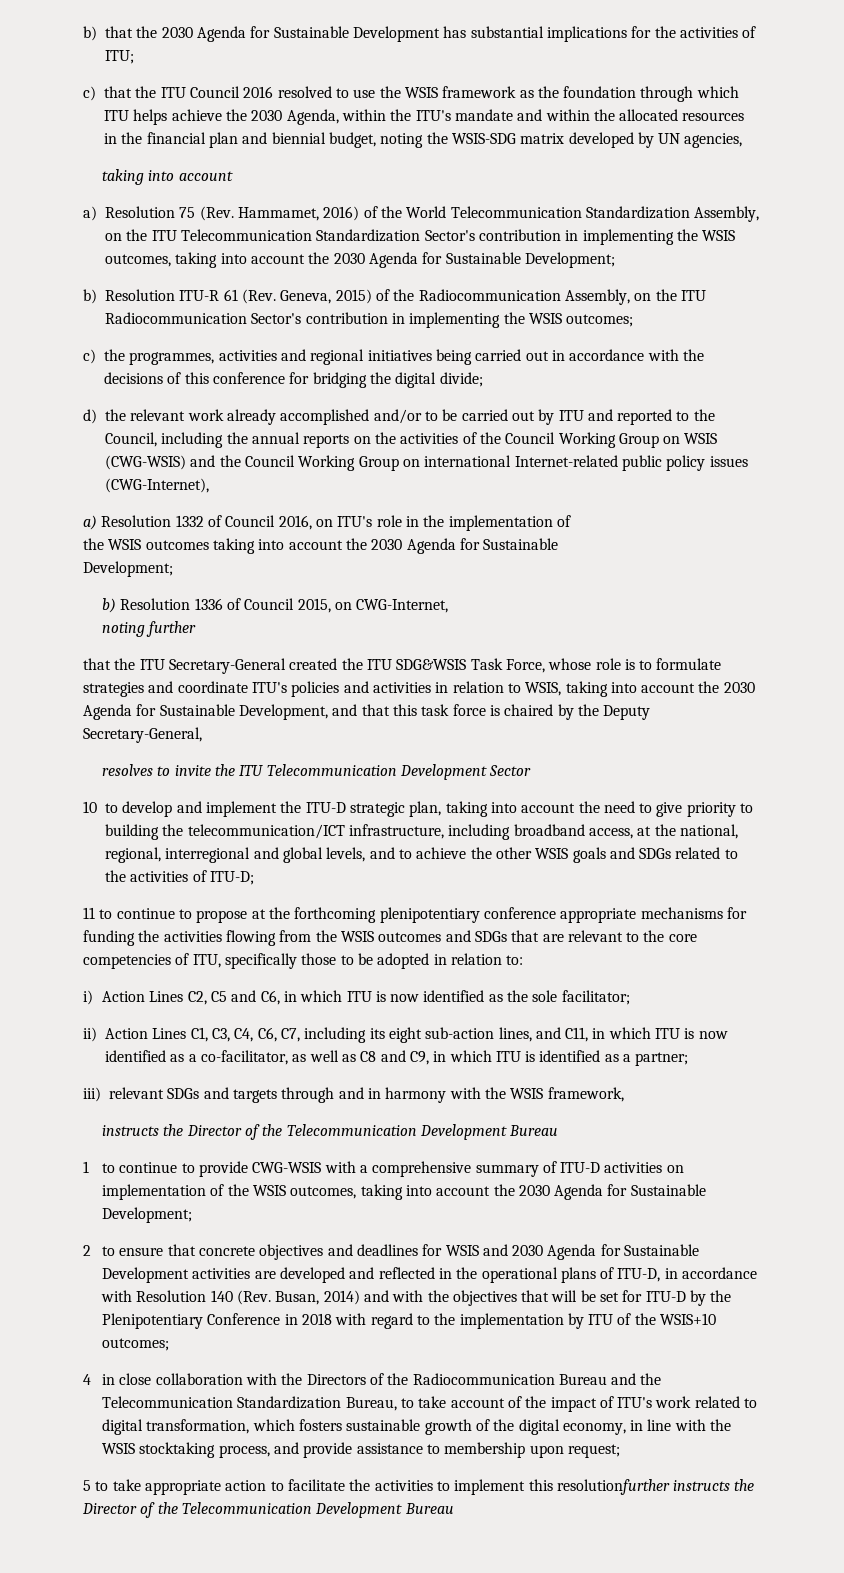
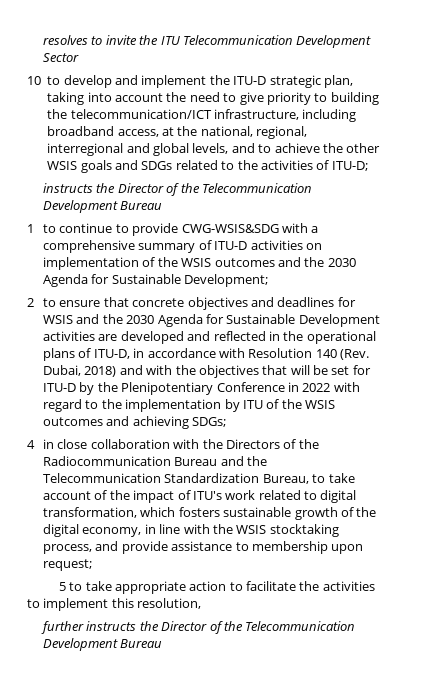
[83,26,757,42] [105,50,134,64] [83,86,739,102] [104,109,745,125] [104,132,743,148] [101,169,233,185] [83,206,760,222] [105,229,736,245] [105,252,615,268] [83,289,706,305] [105,312,634,328] [83,349,704,365] [104,372,483,388] [83,409,715,425] [105,432,718,448] [105,455,748,471] [105,478,209,493] [83,515,571,531] [83,538,559,554] [83,561,173,577] [101,598,449,613] [101,621,197,637] [83,658,722,674] [83,681,755,697] [83,704,651,720] [83,727,202,743] b) that the 2030 Agenda for Sustainable Development has substantial implications for the activities of ITU; // c) that the ITU Council 2016 resolved to use the WSIS framework as the foundation through which ITU helps achieve the 2030 Agenda, within the ITU's mandate and within the allocated resources in the financial plan and biennial budget, noting the WSIS-SDG matrix developed by UN agencies, // taking into account // a) Resolution 75 (Rev. Hammamet, 2016) of the World Telecommunication Standardization Assembly, on the ITU Telecommunication Standardization Sector's contribution in implementing the WSIS outcomes, taking into account the 2030 Agenda for Sustainable Development; // b) Resolution ITU-R 61 (Rev. Geneva, 2015) of the Radiocommunication Assembly, on the ITU Radiocommunication Sector's contribution in implementing the WSIS outcomes; // c) the programmes, activities and regional initiatives being carried out in accordance with the decisions of this conference for bridging the digital divide; // d) the relevant work already accomplished and/or to be carried out by ITU and reported to the Council, including the annual reports on the activities of the Council Working Group on WSIS (CWG-WSIS) and the Council Working Group on international Internet-related public policy issues (CWG-Internet), // a) Resolution 1332 of Council 2016, on ITU's role in the implementation of // the WSIS outcomes taking into account the 2030 Agenda for Sustainable // Development; // b) Resolution 1336 of Council 2015, on CWG-Internet, // noting further // that the ITU Secretary-General created the ITU SDG&WSIS Task Force, whose role is to formulate strategies and coordinate ITU's policies and activities in relation to WSIS, taking into account the 2030 Agenda for Sustainable Development, and that this task force is chaired by the Deputy Secretary-General, // -> (43, 40) none
[83,907,747,923] [83,930,697,946] [83,953,524,969] [83,990,630,1005] [83,1027,728,1043] [105,1050,689,1066] [83,1087,624,1103] // 11 to continue to propose at the forthcoming plenipotentiary conference appropriate mechanisms for funding the activities flowing from the WSIS outcomes and SDGs that are relevant to the core competencies of ITU, specifically those to be adopted in relation to: // i) Action Lines C2, C5 and C6, in which ITU is now identified as the sole facilitator; // ii) Action Lines C1, C3, C4, C6, C7, including its eight sub-action lines, and C11, in which ITU is now identified as a co-facilitator, as well as C8 and C9, in which ITU is identified as a partner; // iii) relevant SDGs and targets through and in harmony with the WSIS framework, -> (368, 166) none
[252,1162,322,1173] CWG-WSIS -> [181,224,279,233] CWG-WSIS&SDG
[290,1184,491,1200] outcomes, taking into account -> [214,257,301,267] outcomes and
(508, 1250) none -> [102,314,123,324] the
[275,1290,360,1305] Busan, 2014) -> [43,365,117,377] Dubai, 2018)
[301,1313,332,1325] 2018 -> [302,383,331,392] 2022
[660,1313,717,1325] [101,1338,169,1351] WSIS+10 outcomes; -> [305,400,336,409] [43,416,227,429] WSIS outcomes and achieving SDGs;
[556,1479,670,1495] resolutionfurther -> [137,598,202,609] [41,621,85,634] resolution, // further

